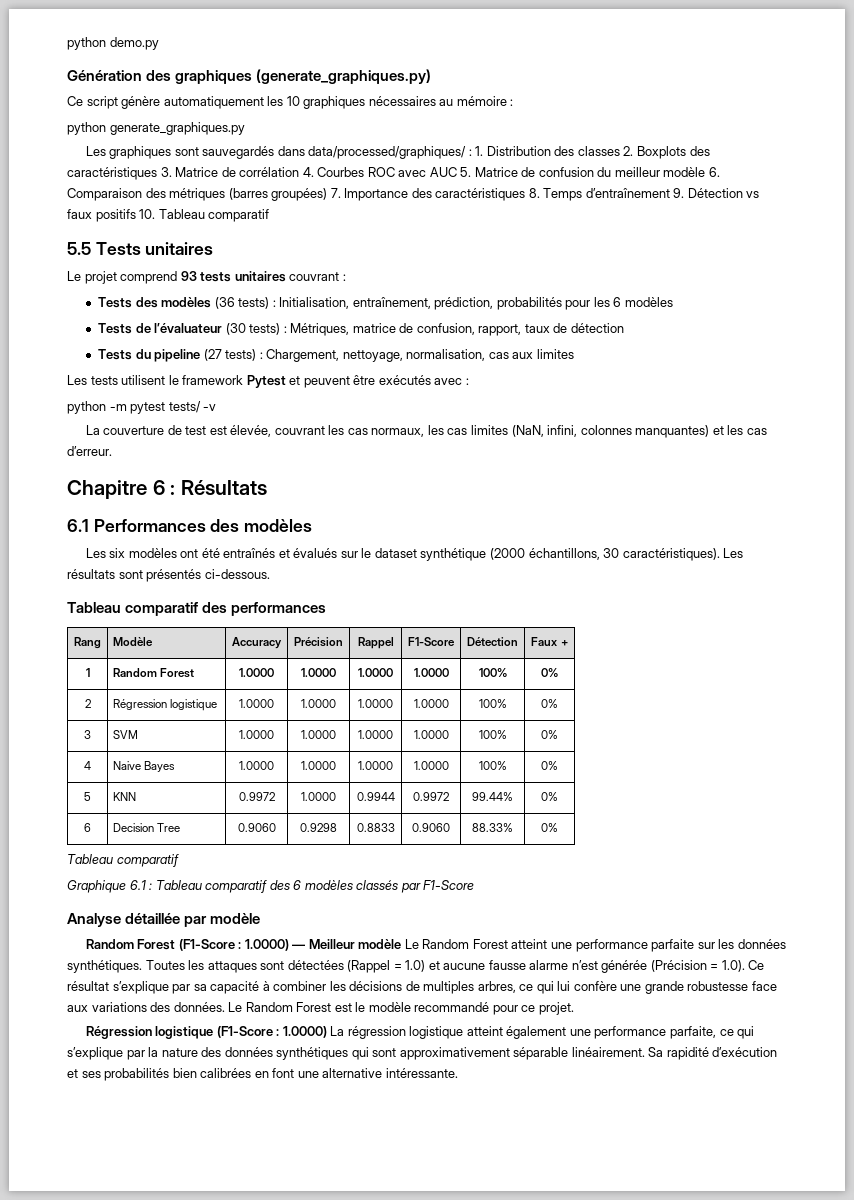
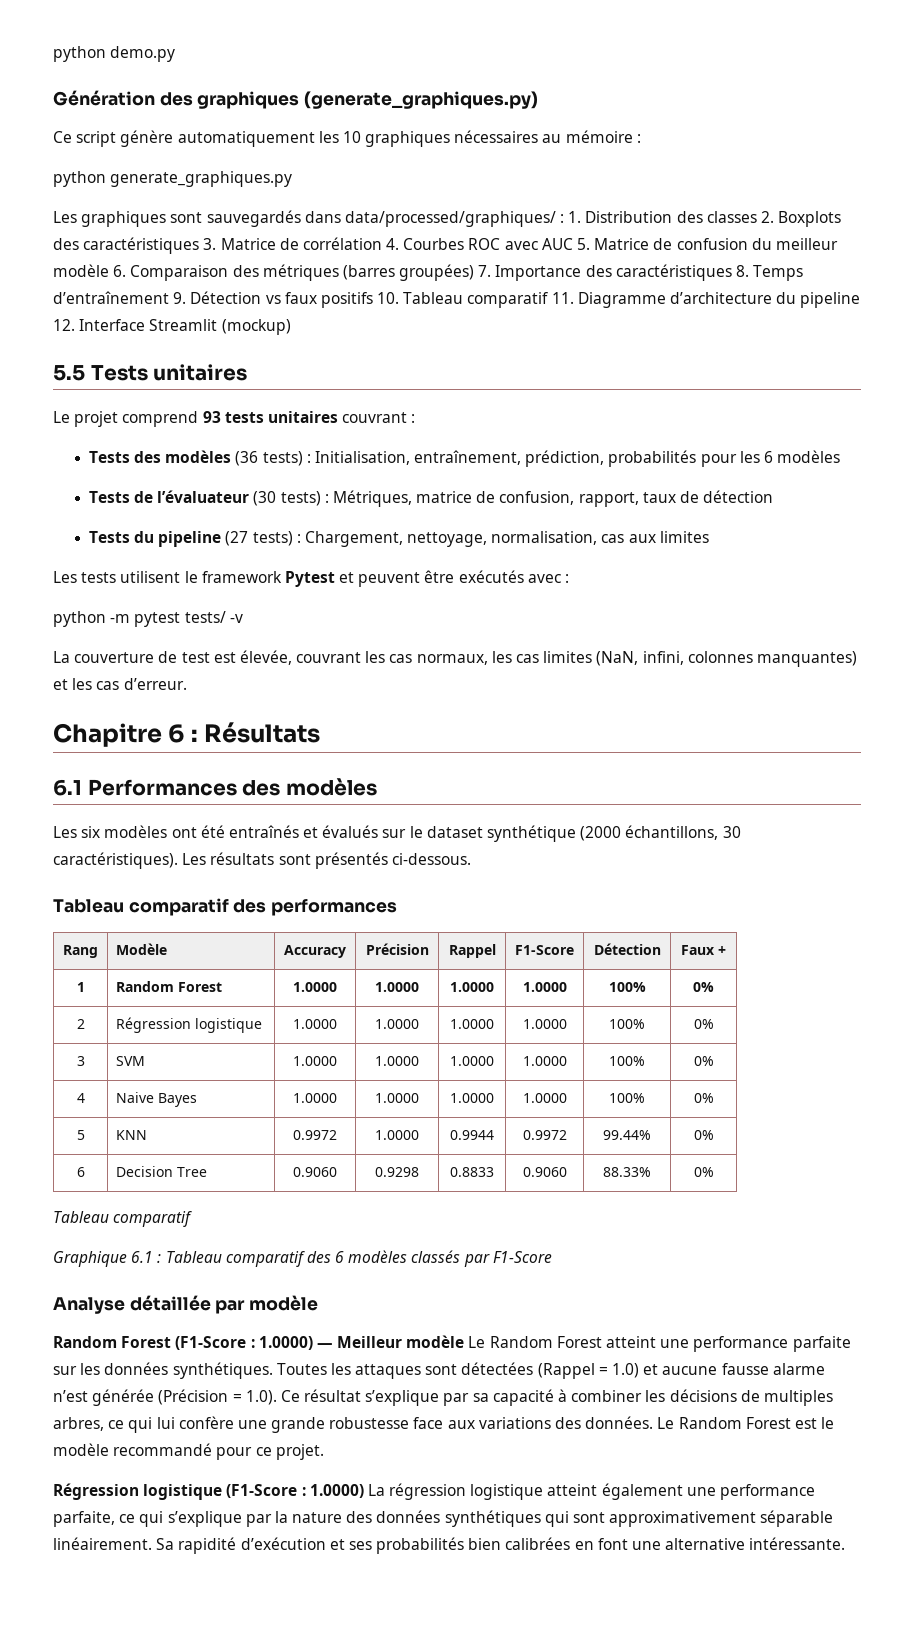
(270, 215) none -> [551,292,861,308] [53,319,291,335] 11. Diagramme d’architecture du pipeline 12. Interface Streamlit (mockup)

